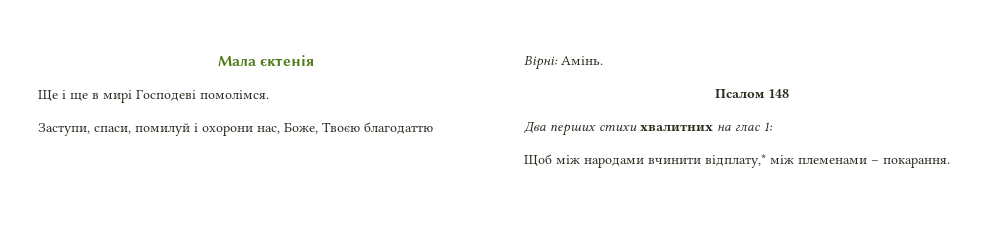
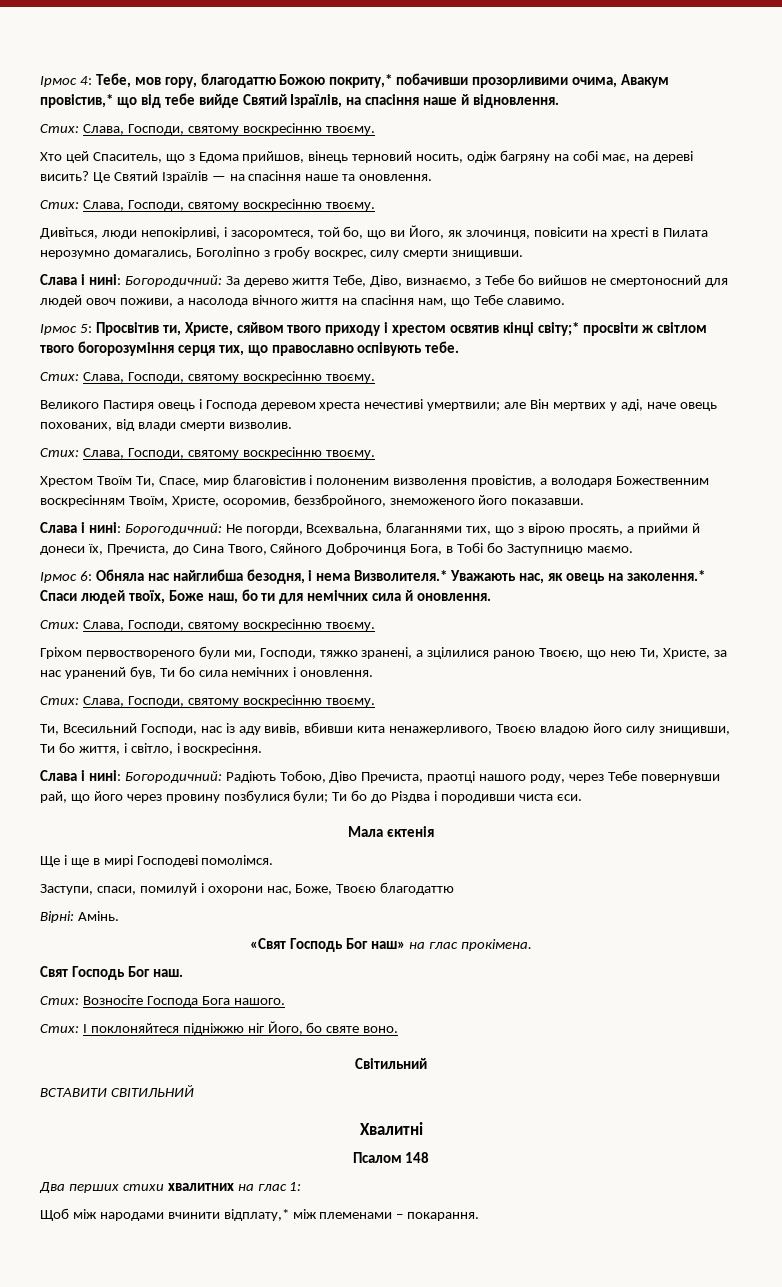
(217, 61) none -> [40,73,670,88] [40,93,560,108] [40,123,375,135] [40,150,693,163] [40,171,433,183] [40,199,375,211] [40,225,708,239] [40,246,524,259] [40,274,728,287] [40,294,565,307] [40,322,707,336] [40,341,460,356] [40,371,375,383] [40,399,717,411] [40,419,292,431] [40,447,375,459] [40,474,709,487] [40,494,585,507] [40,522,700,535] [40,542,633,555] [40,569,705,584] [40,589,492,604] [40,619,375,631] [40,646,727,659] [40,666,374,679] [40,695,375,707] [40,722,730,735] [40,742,263,755] [40,770,720,783] [40,790,582,803] Ірмос 4: Тебе, мов гору, благодаттю Божою покриту,* побачивши прозорливими очима, Авакум провістив,* що від тебе вийде Святий Ізраїлів, на спасіння наше й відновлення. // Стих: Слава, Господи, святому воскресінню твоєму. // Хто цей Спаситель, що з Едома прийшов, вінець терновий носить, одіж багряну на собі має, на дереві висить? Це Святий Ізраїлів — на спасіння наше та оновлення. // Стих: Слава, Господи, святому воскресінню твоєму. // Дивіться, люди непокірливі, і засоромтеся, той бо, що ви Його, як злочинця, повісити на хресті в Пилата нерозумно домагались, Боголіпно з гробу воскрес, силу смерти знищивши. // Слава і нині: Богородичний: За дерево життя Тебе, Діво, визнаємо, з Тебе бо вийшов не смертоносний для людей овоч поживи, а насолода вічного життя на спасіння нам, що Тебе славимо. // Ірмос 5: Просвітив ти, Христе, сяйвом твого приходу і хрестом освятив кінці світу;* просвіти ж світлом твого богорозуміння серця тих, що православно оспівують тебе. // Стих: Слава, Господи, святому воскресінню твоєму. // Великого Пастиря овець і Господа деревом хреста нечестиві умертвили; але Він мертвих у аді, наче овець похованих, від влади смерти визволив. // Стих: Слава, Господи, святому воскресінню твоєму. // Хрестом Твоїм Ти, Спасе, мир благовістив і полоненим визволення провістив, а володаря Божественним воскресінням Твоїм, Христе, осоромив, беззбройного, знеможеного його показавши. // Слава і нині: Борогодичний: Не погорди, Всехвальна, благаннями тих, що з вірою просять, а прийми й донеси їх, Пречиста, до Сина Твого, Сяйного Доброчинця Бога, в Тобі бо Заступницю маємо. // Ірмос 6: Обняла нас найглибша безодня, і нема Визволителя.* Уважають нас, як овець на заколення.* Спаси людей твоїх, Боже наш, бо ти для немічних сила й оновлення. // Стих: Слава, Господи, святому воскресінню твоєму. // Гріхом первоствореного були ми, Господи, тяжко зранені, а зцілилися раною Твоєю, що нею Ти, Христе, за нас уранений був, Ти бо сила немічних і оновлення. // Стих: Слава, Господи, святому воскресінню твоєму. // Ти, Всесильний Господи, нас із аду вивів, вбивши кита ненажерливого, Твоєю владою його силу знищивши, Ти бо життя, і світло, і воскресіння. // Слава і нині: Богородичний: Радіють Тобою, Діво Пречиста, праотці нашого роду, через Тебе повернувши рай, що його через провину позбулися були; Ти бо до Різдва і породивши чиста єси. //
(603, 60) none -> [250,938,532,952] [40,966,183,980] [40,995,285,1007] [40,1021,399,1035] [355,1058,427,1069] [40,1085,194,1097] [359,1122,423,1135] // «Свят Господь Бог наш» на глас прокімена. // Свят Господь Бог наш. // Стих: Возносіте Господа Бога нашого. // Стих: І поклоняйтеся підніжжю ніг Його, бо святе воно. // Світильний // ВСТАВИТИ СВІТИЛЬНИЙ // Хвалитні

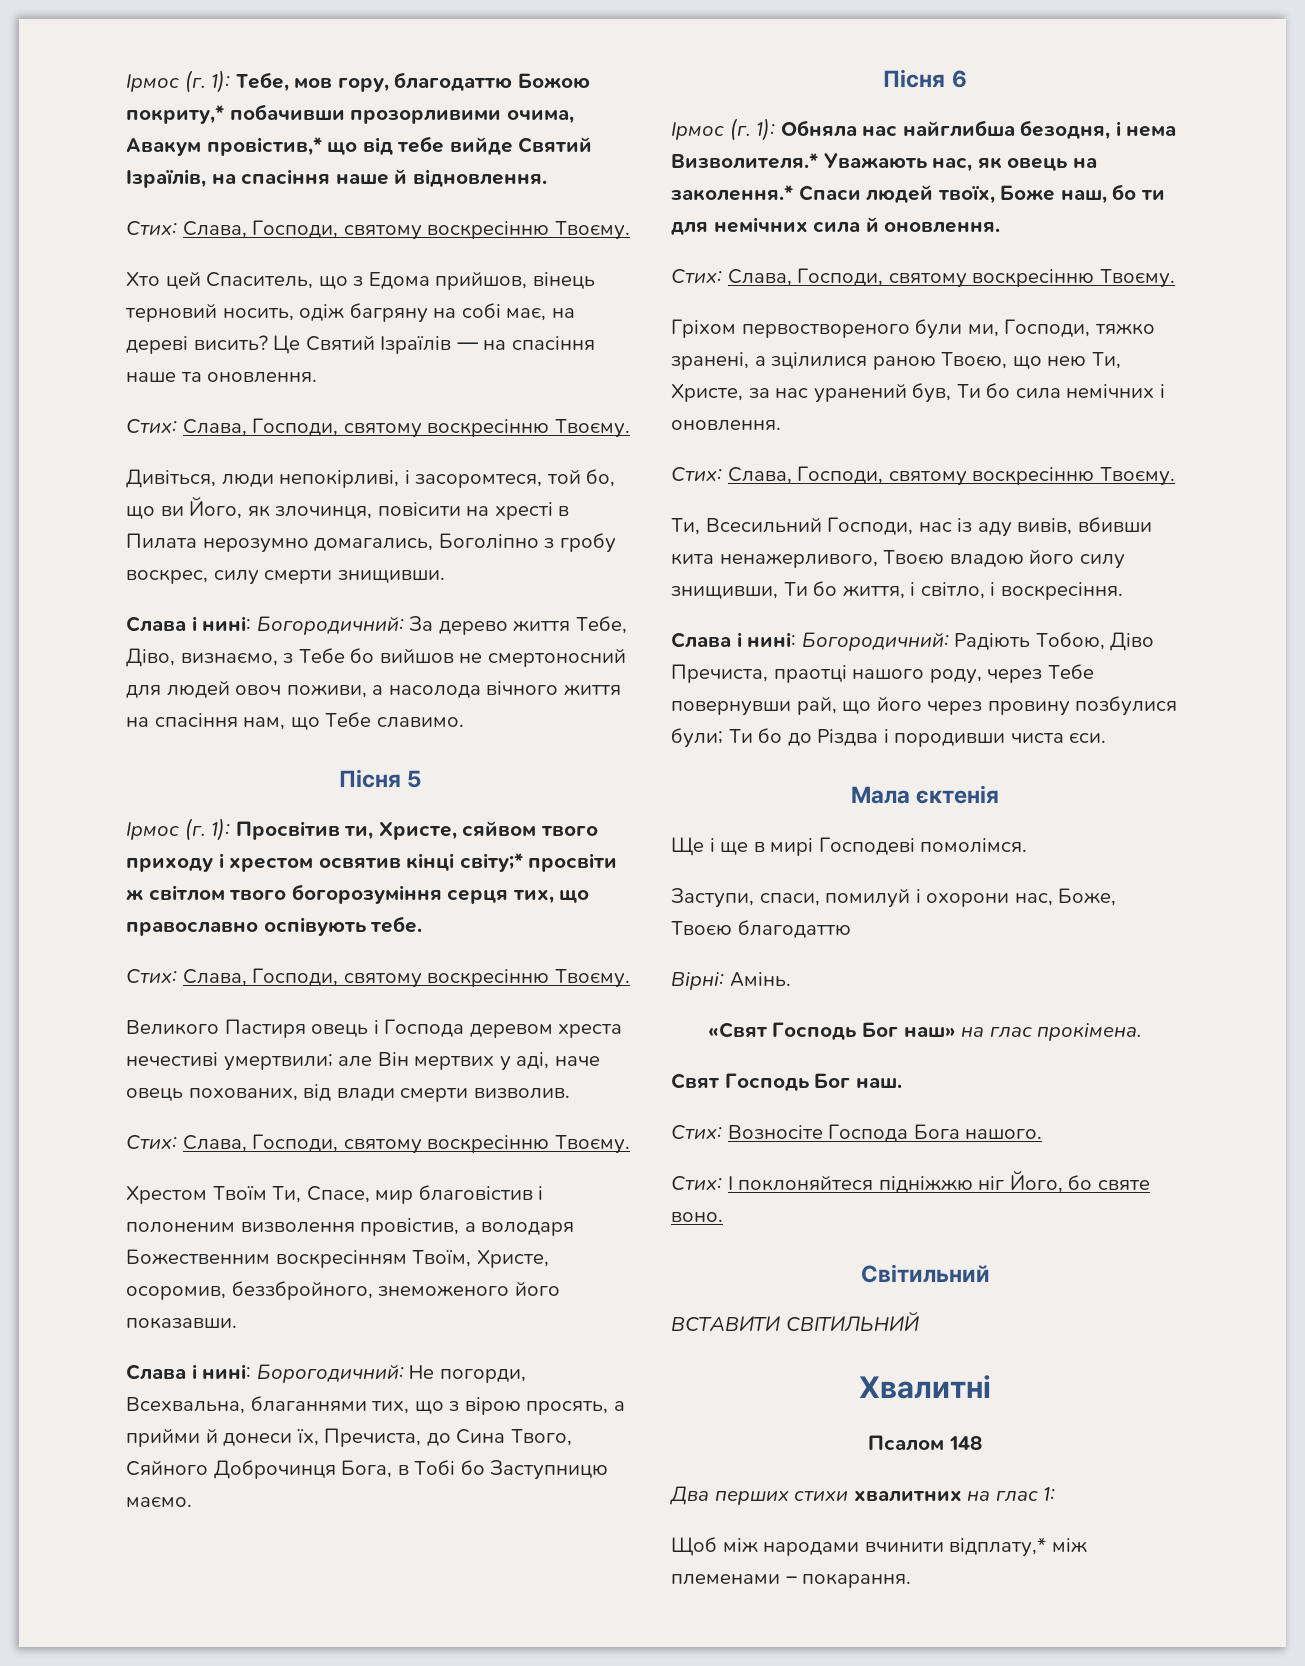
[40,76,92,87] Ірмос 4: -> [126,70,231,93] Ірмос (г. 1):
[325,126,375,135] твоєму. -> [554,221,630,240] Твоєму.
[325,202,375,211] твоєму. -> [554,419,630,438] Твоєму.
[40,324,92,335] // Ірмос 5: -> [338,769,422,788] [126,818,231,841] // Пісня 5 // Ірмос (г. 1):
[325,374,375,383] твоєму. -> [554,969,630,988] Твоєму.
[325,450,375,459] твоєму. -> [554,1135,630,1154] Твоєму.
[40,571,92,583] // Ірмос 6: -> [883,69,967,88] [671,118,776,141] // Пісня 6 // Ірмос (г. 1):
[325,622,375,631] твоєму. -> [1099,269,1175,288] Твоєму.
[325,698,375,707] твоєму. -> [1099,467,1175,486] Твоєму.

